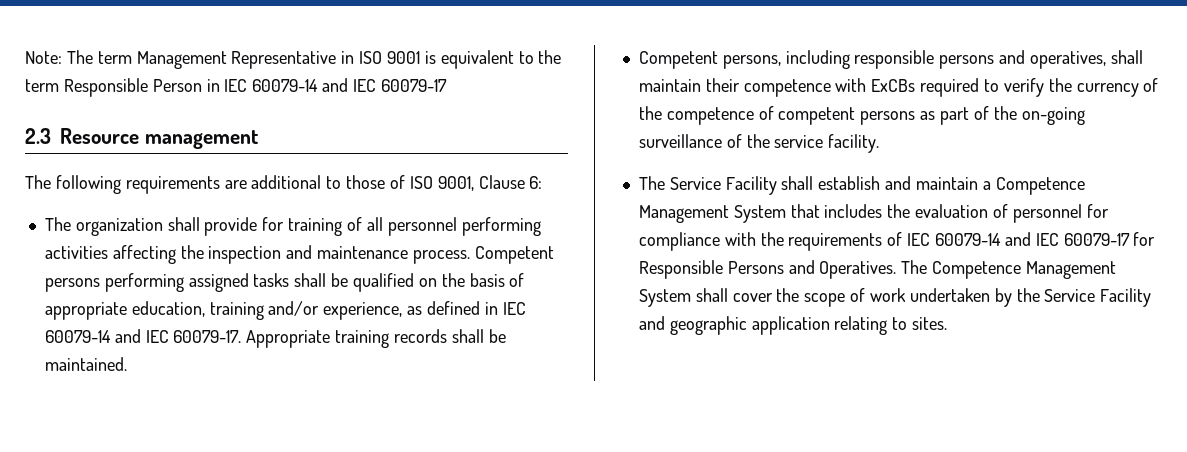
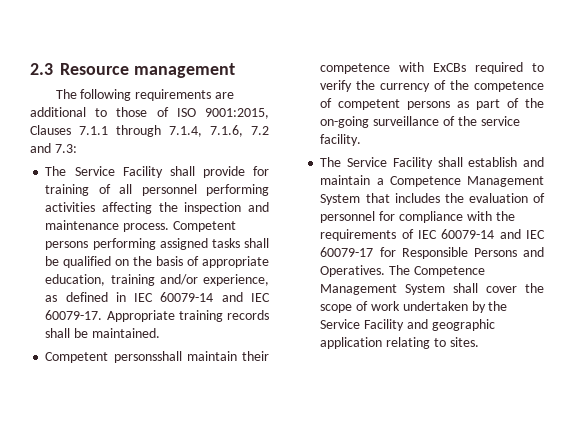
[25,50,562,69] [25,78,447,97] Note: The term Management Representative in ISO 9001 is equivalent to the term Responsible Person in IEC 60079-14 and IEC 60079-17 // -> (30, 69) none
[437,175,543,191] [44,217,163,236] 9001, Clause 6: // The organization -> [205,108,269,119] [30,125,269,137] [30,143,77,153] [45,166,163,178] 9001:2015, Clauses 7.1.1 through 7.1.4, 7.1.6, 7.2 and 7.3: // The Service Facility
[722,50,1143,69] persons, including responsible persons and operatives, shall -> [113,351,182,363] personsshall

